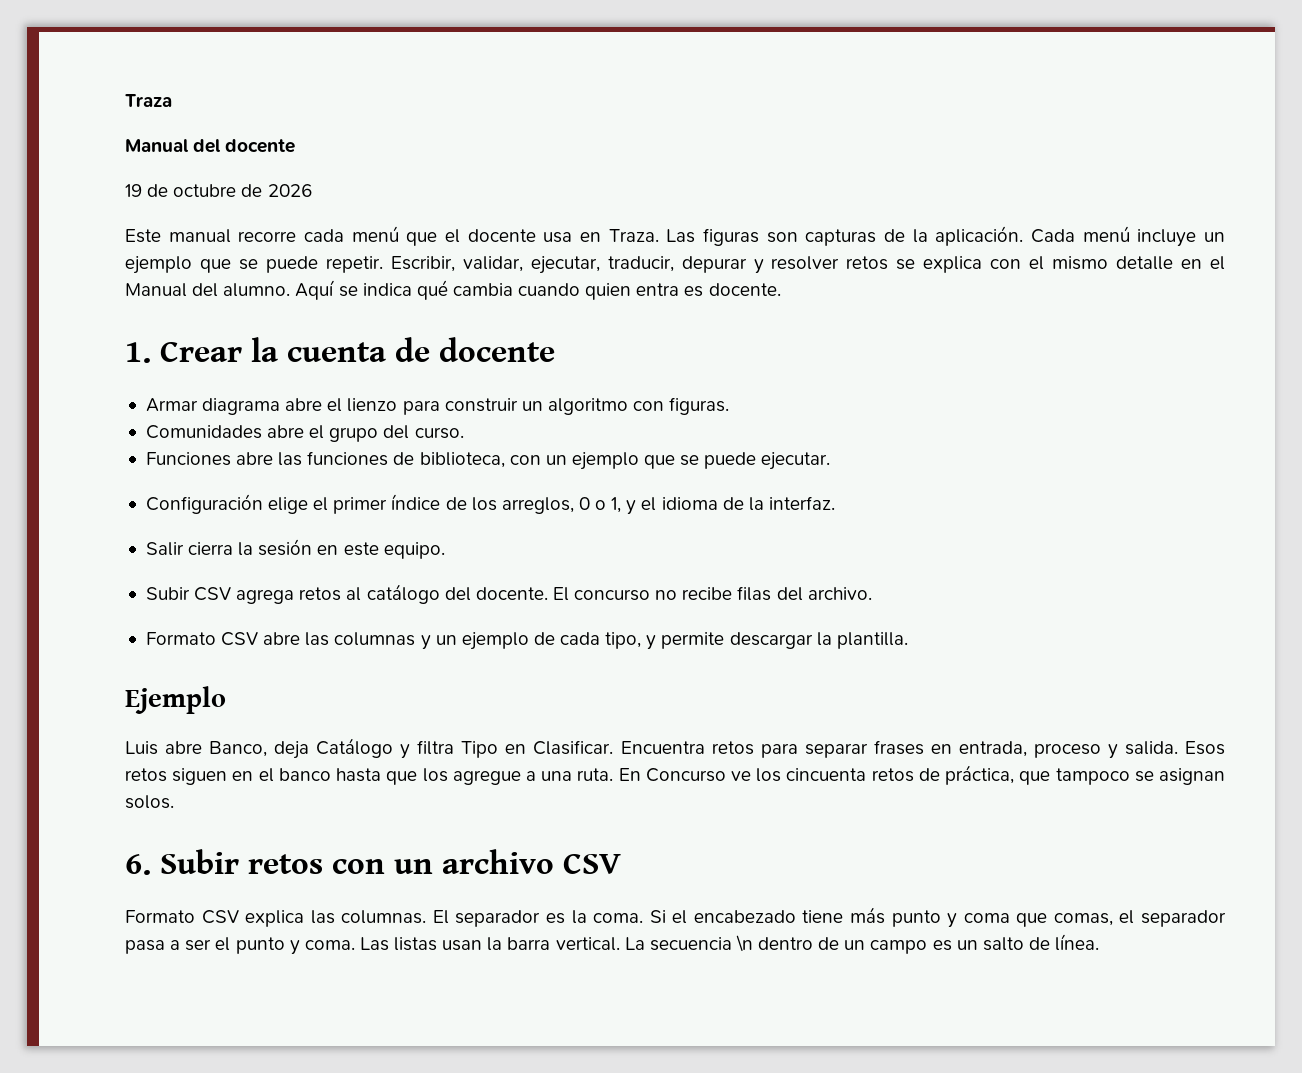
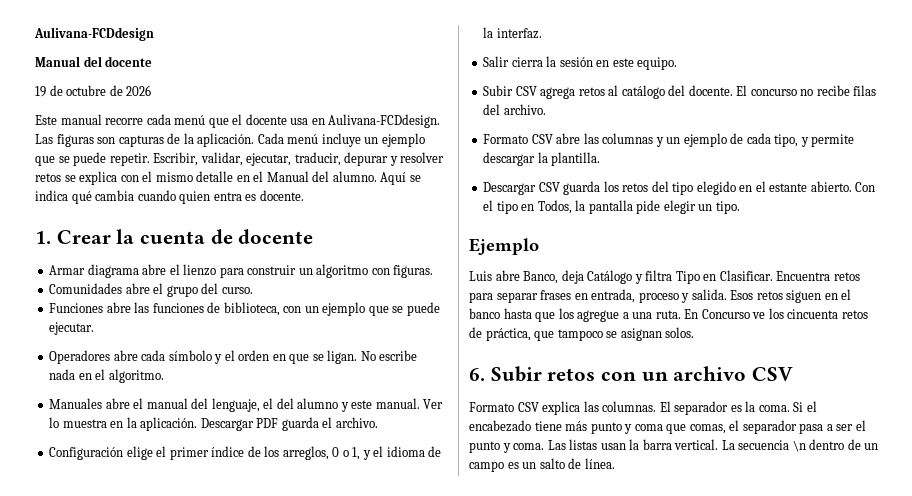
[125,94,172,107] Traza -> [34,27,154,41] Aulivana-FCDdesign
[608,229,659,242] Traza. -> [328,114,441,128] Aulivana-FCDdesign.
(831, 461) none -> [49,350,418,364] [49,369,164,383] [49,398,444,412] [49,417,378,431] // Operadores abre cada símbolo y el orden en que se ligan. No escribe nada en el algoritmo. // Manuales abre el manual del lenguaje, el del alumno y este manual. Ver lo muestra en la aplicación. Descargar PDF guarda el archivo.
(908, 640) none -> [483,181,876,195] [483,200,740,214] // Descargar CSV guarda los retos del tipo elegido en el estante abierto. Con el tipo en Todos, la pantalla pide elegir un tipo.

